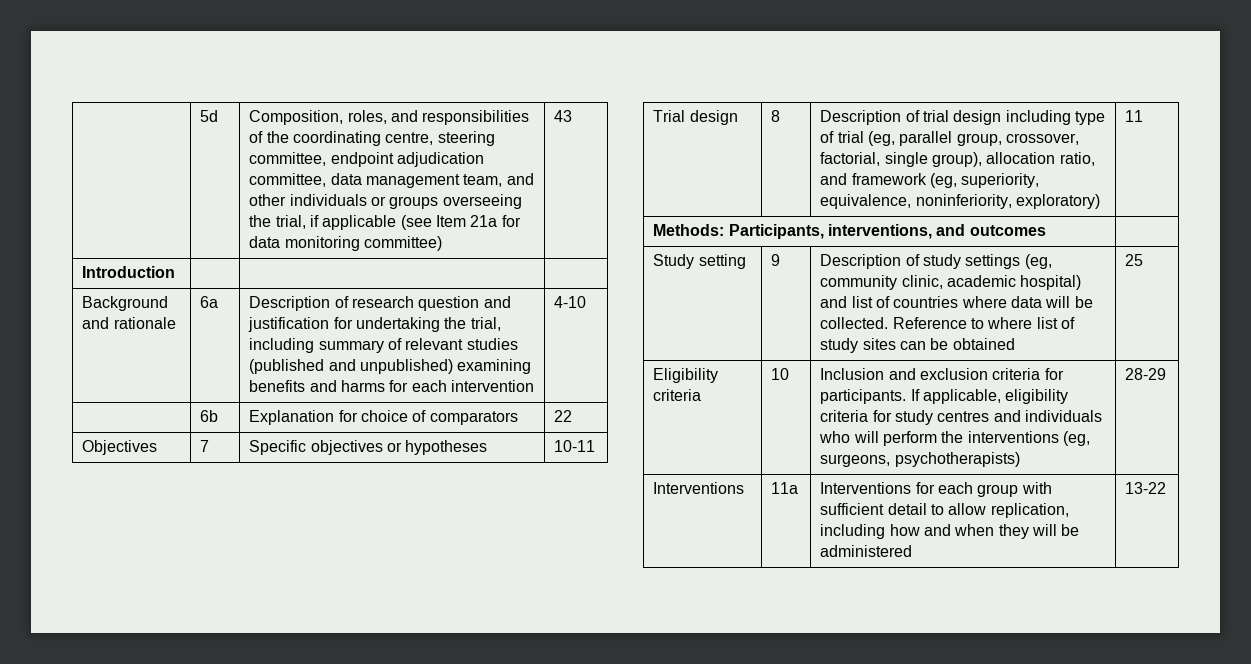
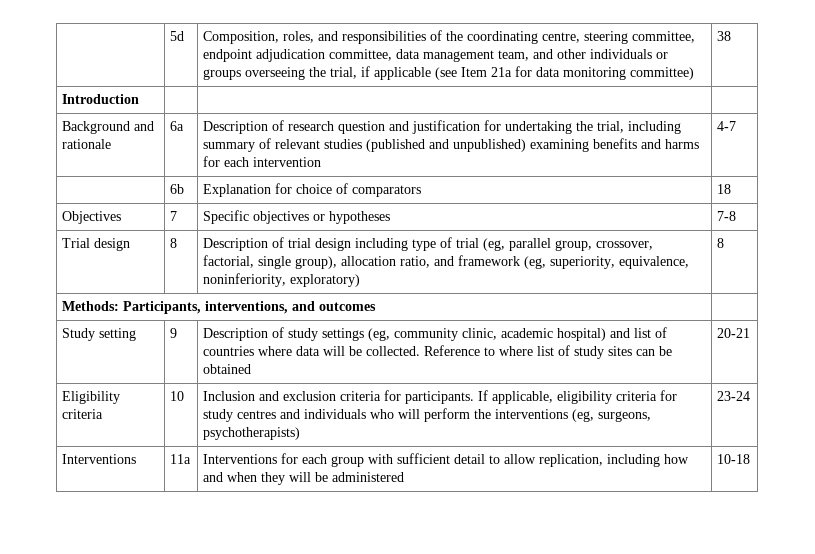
[554,110,573,122] 43 -> [717,31,732,41] 38
[554,296,587,308] 4-10 -> [717,121,737,131] 4-7
[554,410,573,422] 22 -> [717,184,732,194] 18
[554,440,596,452] 10-11 -> [717,211,737,221] 7-8
[1125,110,1144,122] 11 -> [717,238,725,248] 8
[1125,254,1144,266] 25 -> [717,328,751,338] 20-21
[1125,368,1167,380] 28-29 -> [717,391,751,401] 23-24
[1125,482,1167,494] 13-22 -> [717,454,751,464] 10-18

